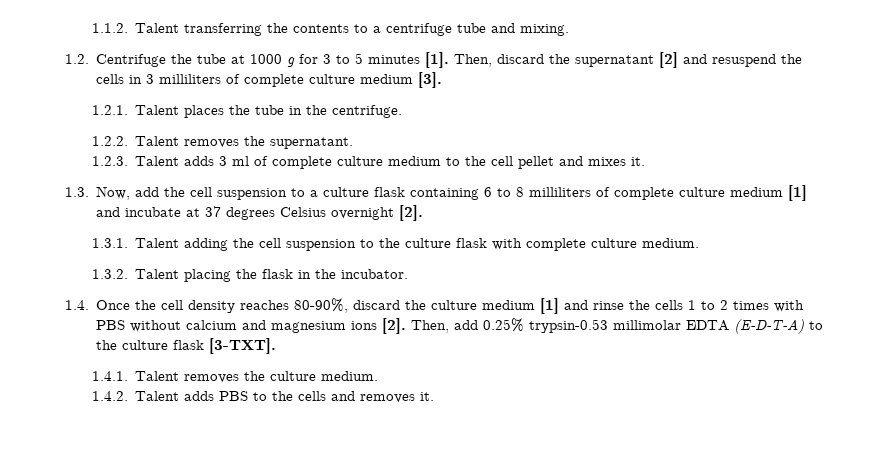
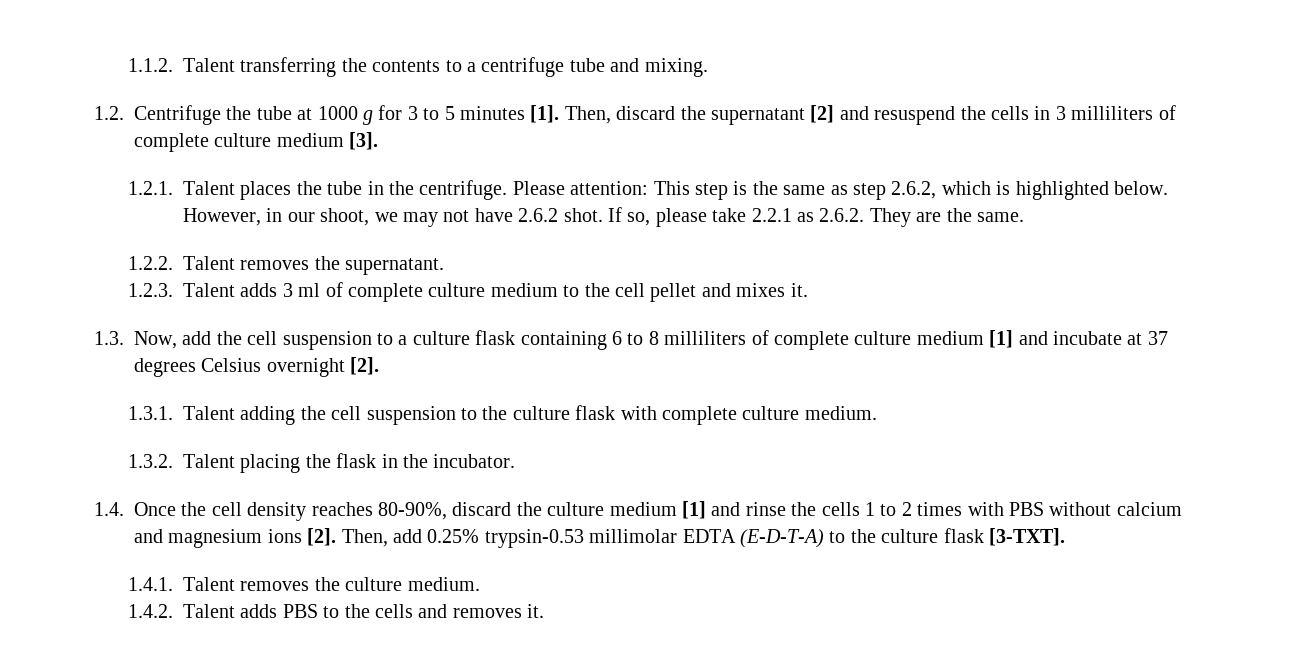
(402, 111) none -> [512,181,1168,200] [182,207,1024,227] Please attention: This step is the same as step 2.6.2, which is highlighted below. However, in our shoot, we may not have 2.6.2 shot. If so, please take 2.2.1 as 2.6.2. They are the same.

